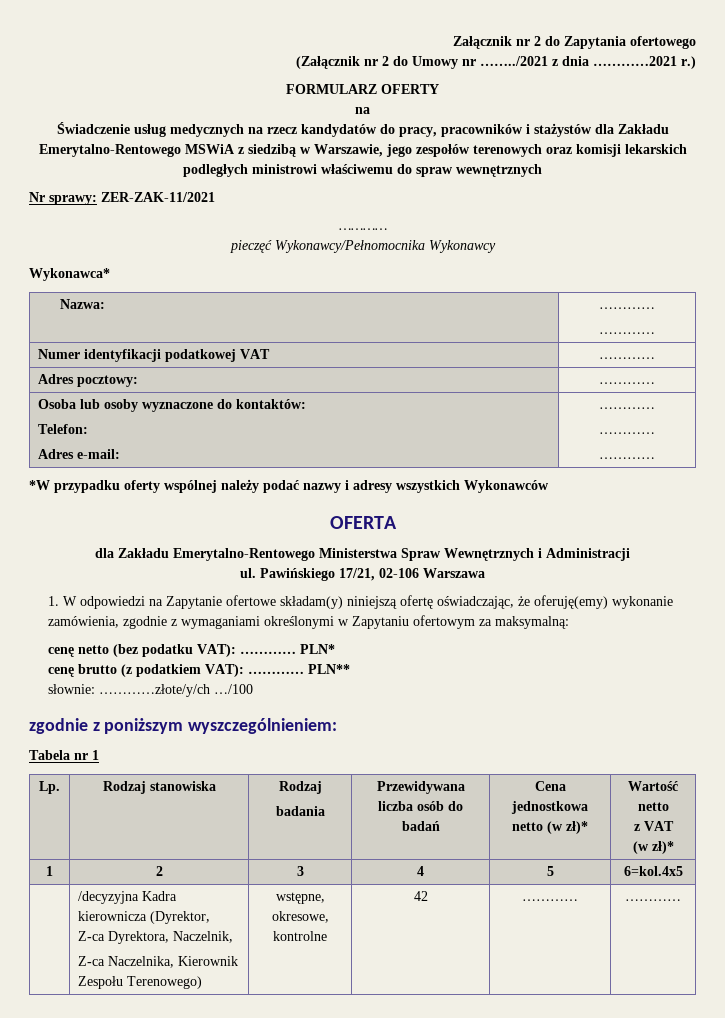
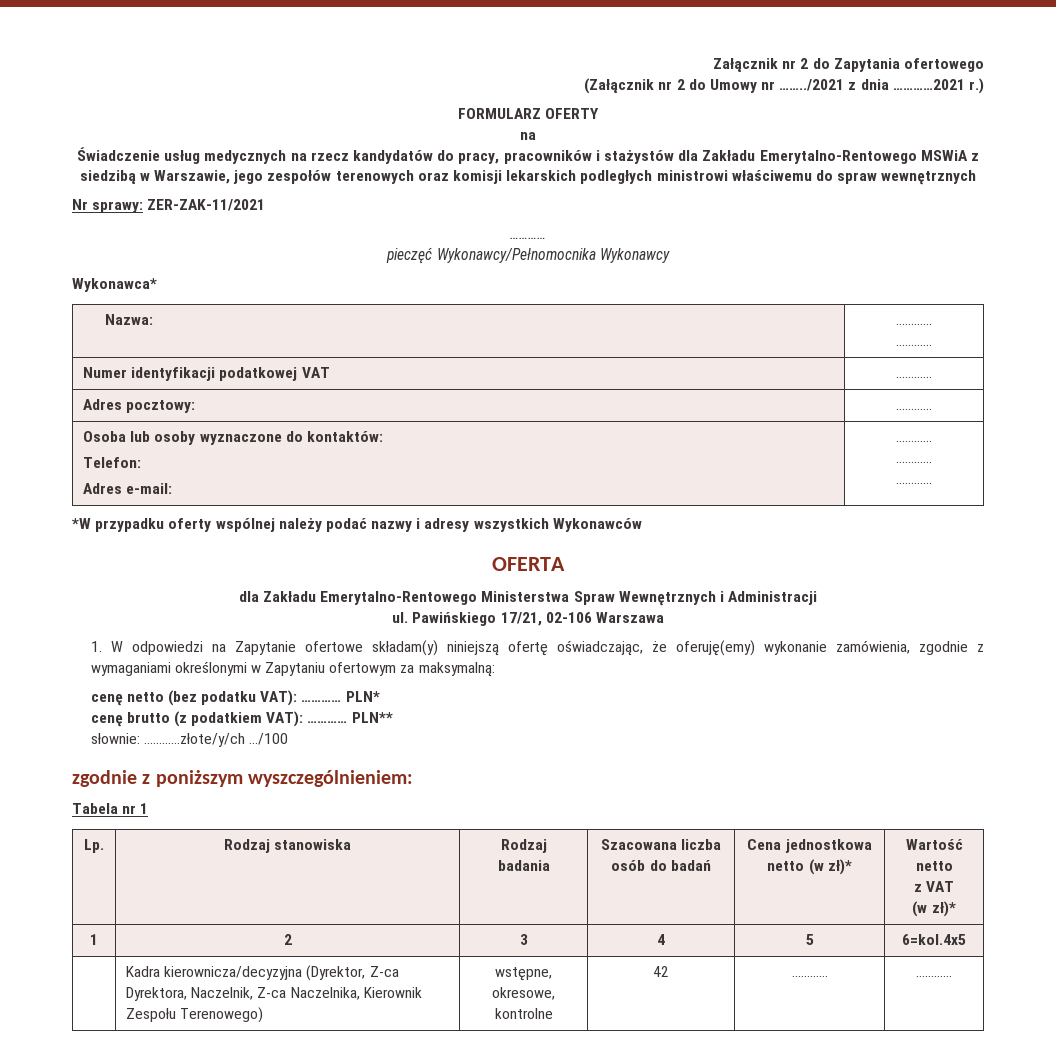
[376,781,465,794] Przewidywana -> [600,839,677,850] Szacowana
[78,891,178,904] [78,911,148,921] /decyzyjna Kadra kierownicza -> [126,966,303,980] Kadra kierownicza/decyzyjna
(234, 937) // -> (254, 993) none

